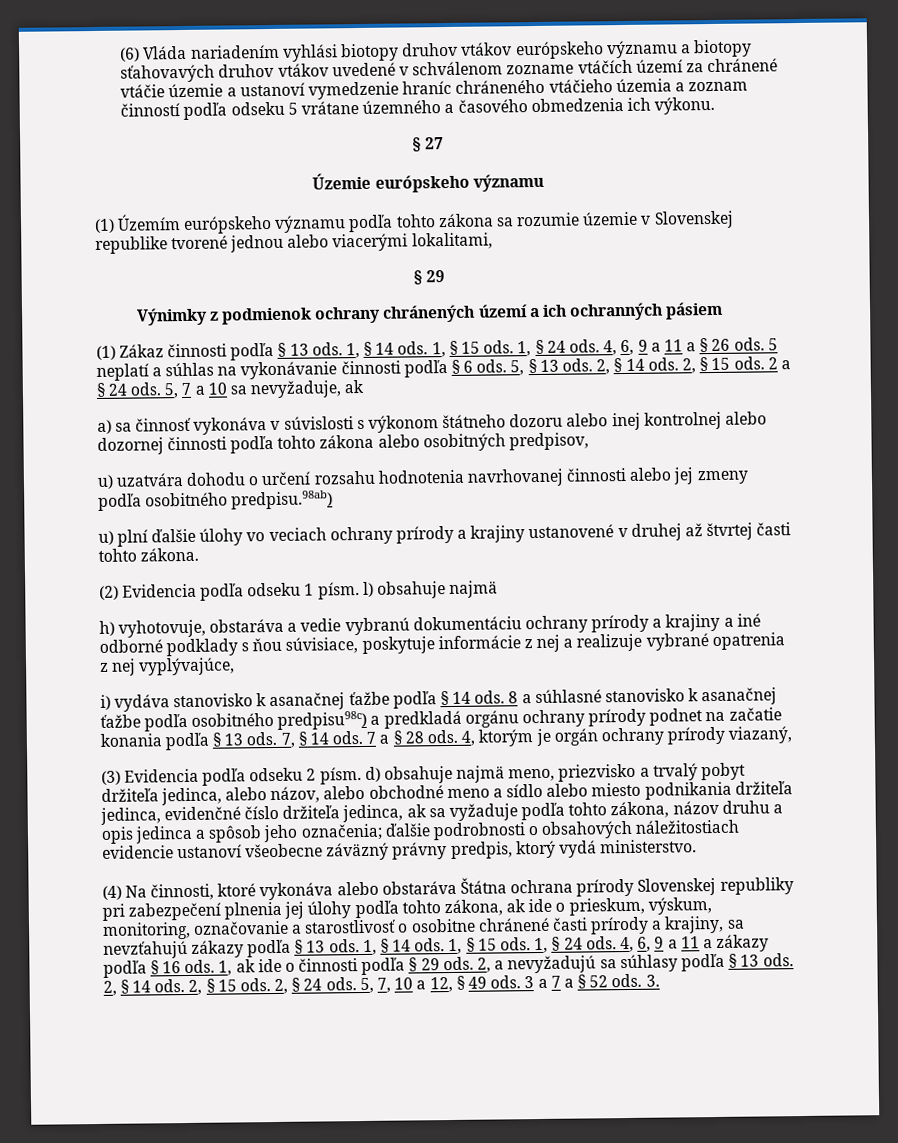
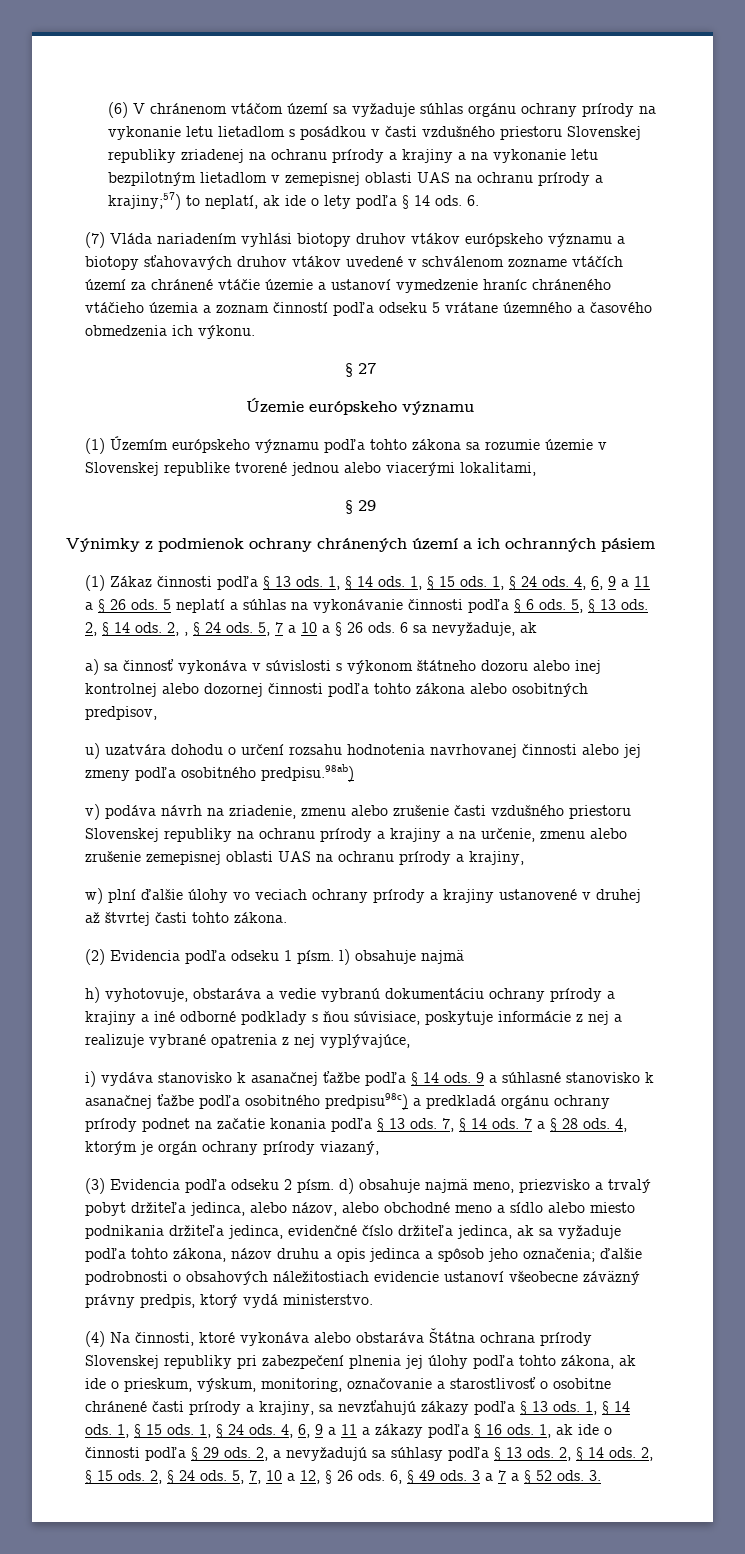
(141, 54) none -> [132,103,656,117] [107,126,641,140] [107,149,598,163] [107,172,603,186] [107,192,479,210] [84,232,105,248] V chránenom vtáčom území sa vyžaduje súhlas orgánu ochrany prírody na vykonanie letu lietadlom s posádkou v časti vzdušného priestoru Slovenskej republiky zriadenej na ochranu prírody a krajiny a na vykonanie letu bezpilotným lietadlom v zemepisnej oblasti UAS na ochranu prírody a krajiny;57) to neplatí, ak ide o lety podľa § 14 ods. 6. // (7)
[699,356,791,372] § 15 ods. 2 a -> [183,632,188,636] ,
(227, 388) none -> [321,622,408,636] a § 26 ods. 6
[97,530,114,545] u) -> [84,804,631,820] [84,828,627,842] [84,851,524,865] [84,888,103,904] v) podáva návrh na zriadenie, zmenu alebo zrušenie časti vzdušného priestoru Slovenskej republiky na ochranu prírody a krajiny a na určenie, zmenu alebo zrušenie zemepisnej oblasti UAS na ochranu prírody a krajiny, // w)
[508,691,519,704] 8 -> [475,1072,484,1083] 9
(465, 982) none -> [336,1470,414,1484] 26 ods. 6, §

